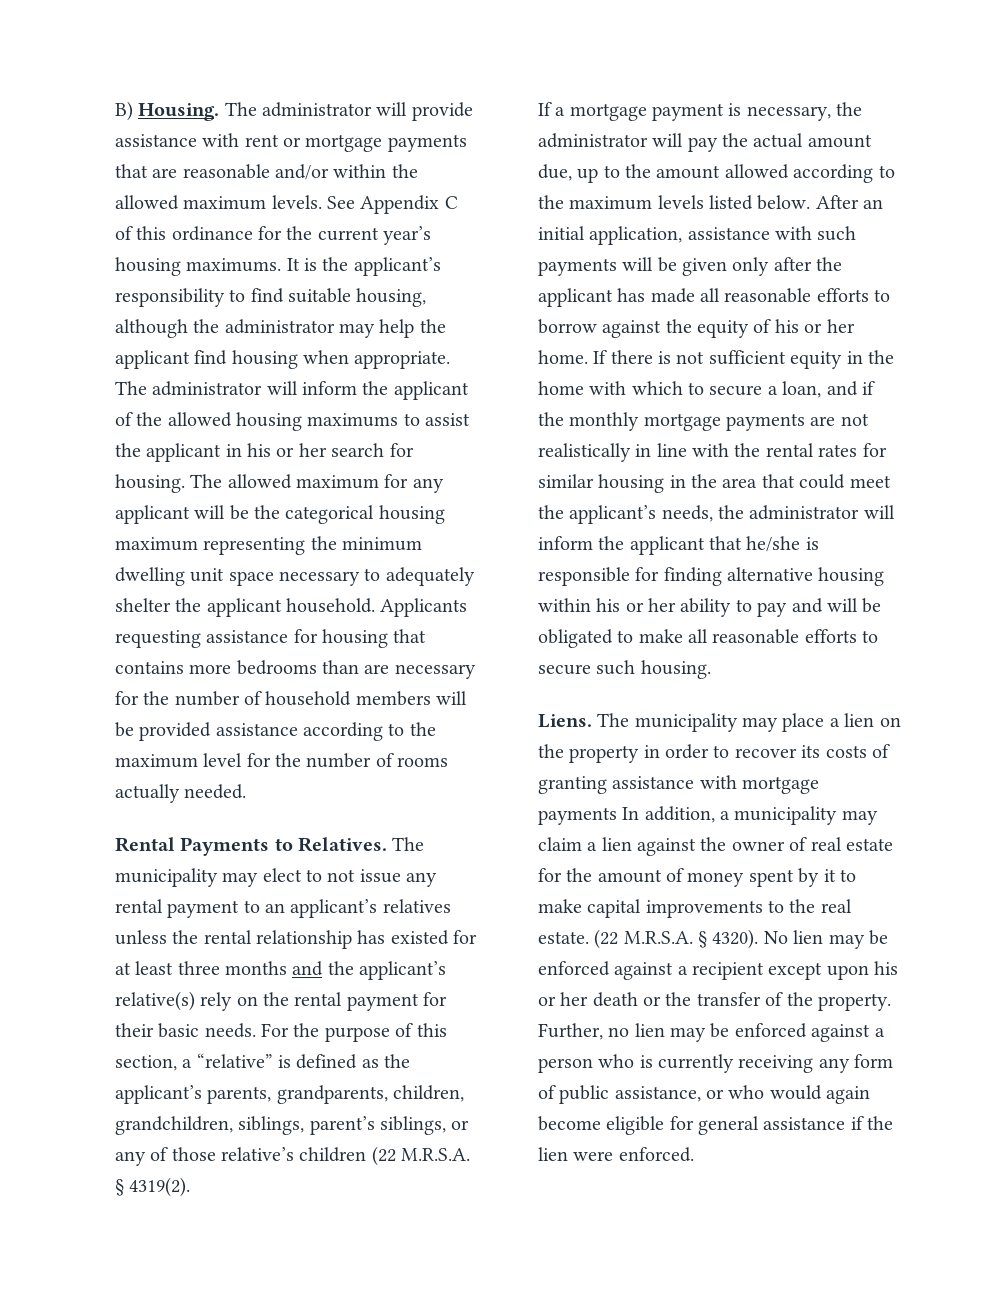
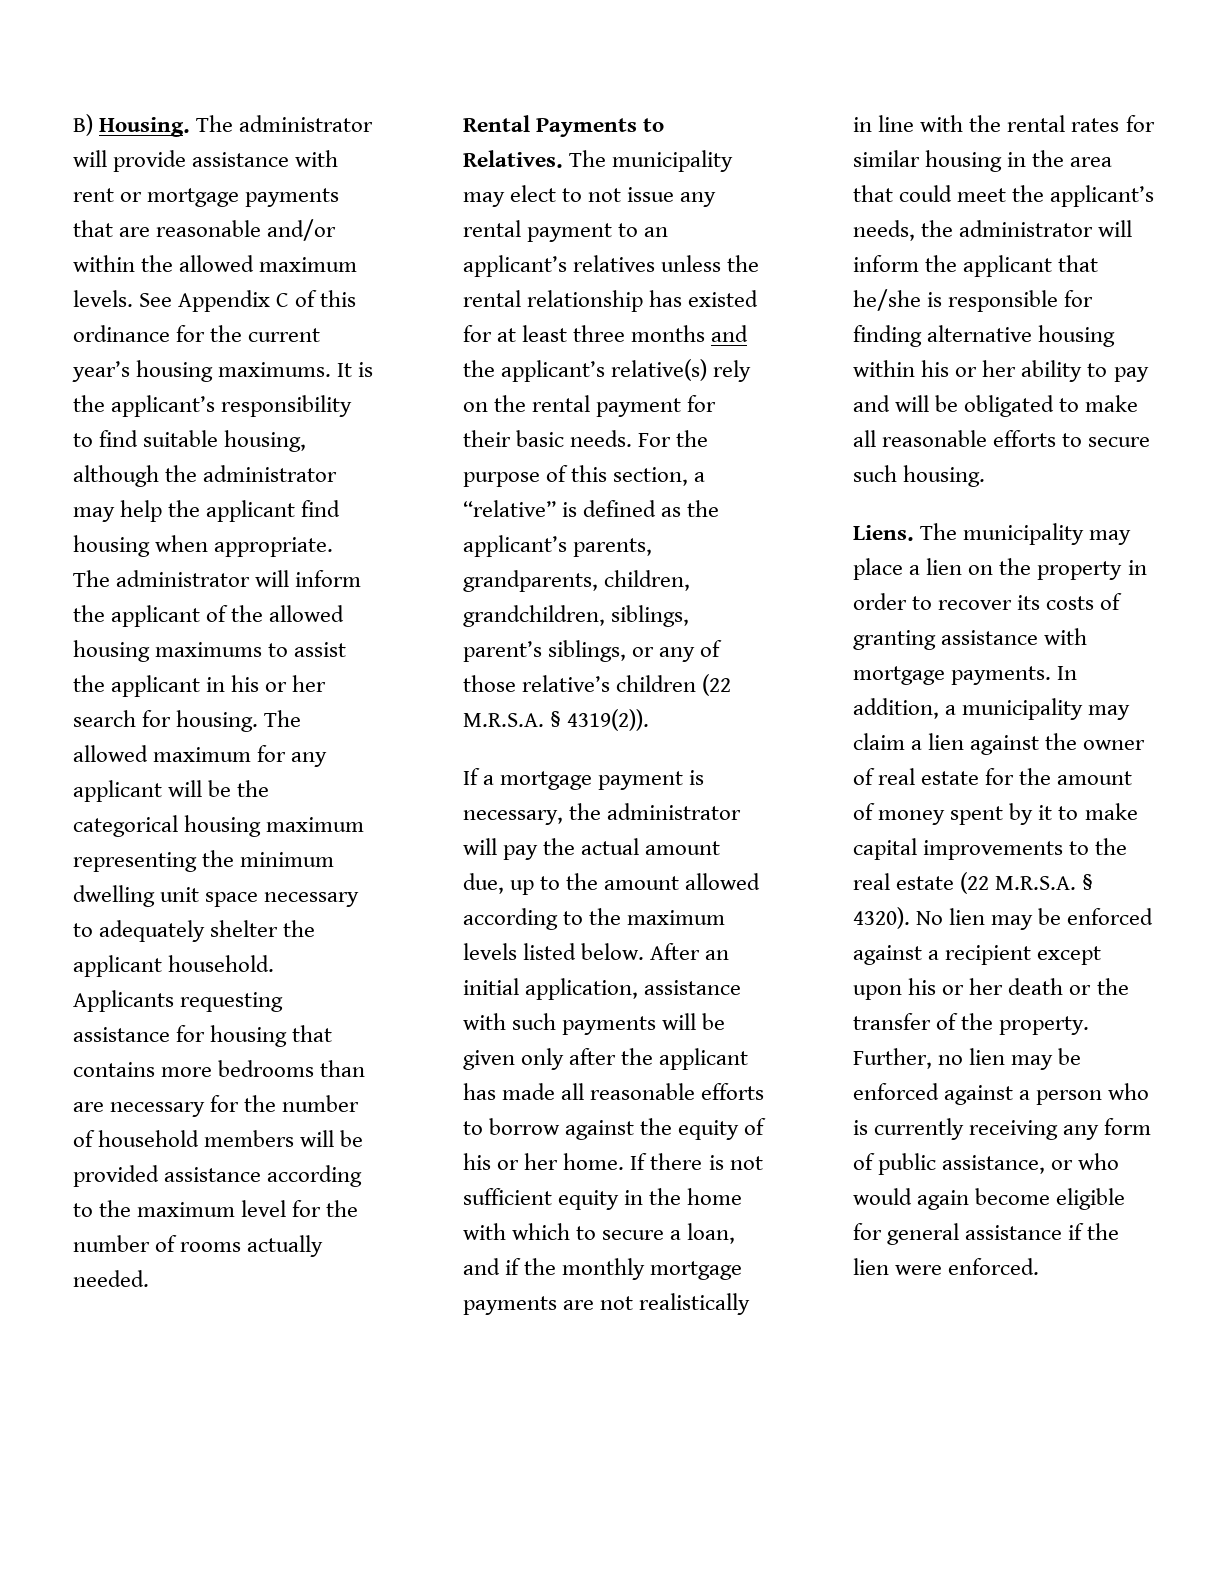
[129,1177,191,1197] 4319(2). -> [567,709,650,731] 4319(2)).
[537,807,617,825] payments -> [951,666,1052,685] payments.
[537,931,589,944] estate. -> [896,876,955,890] estate

